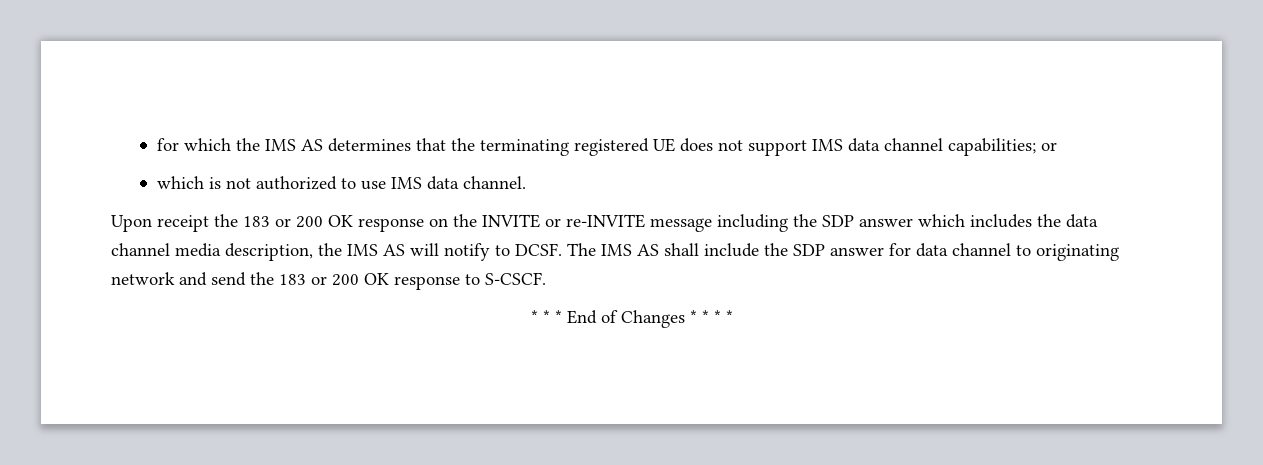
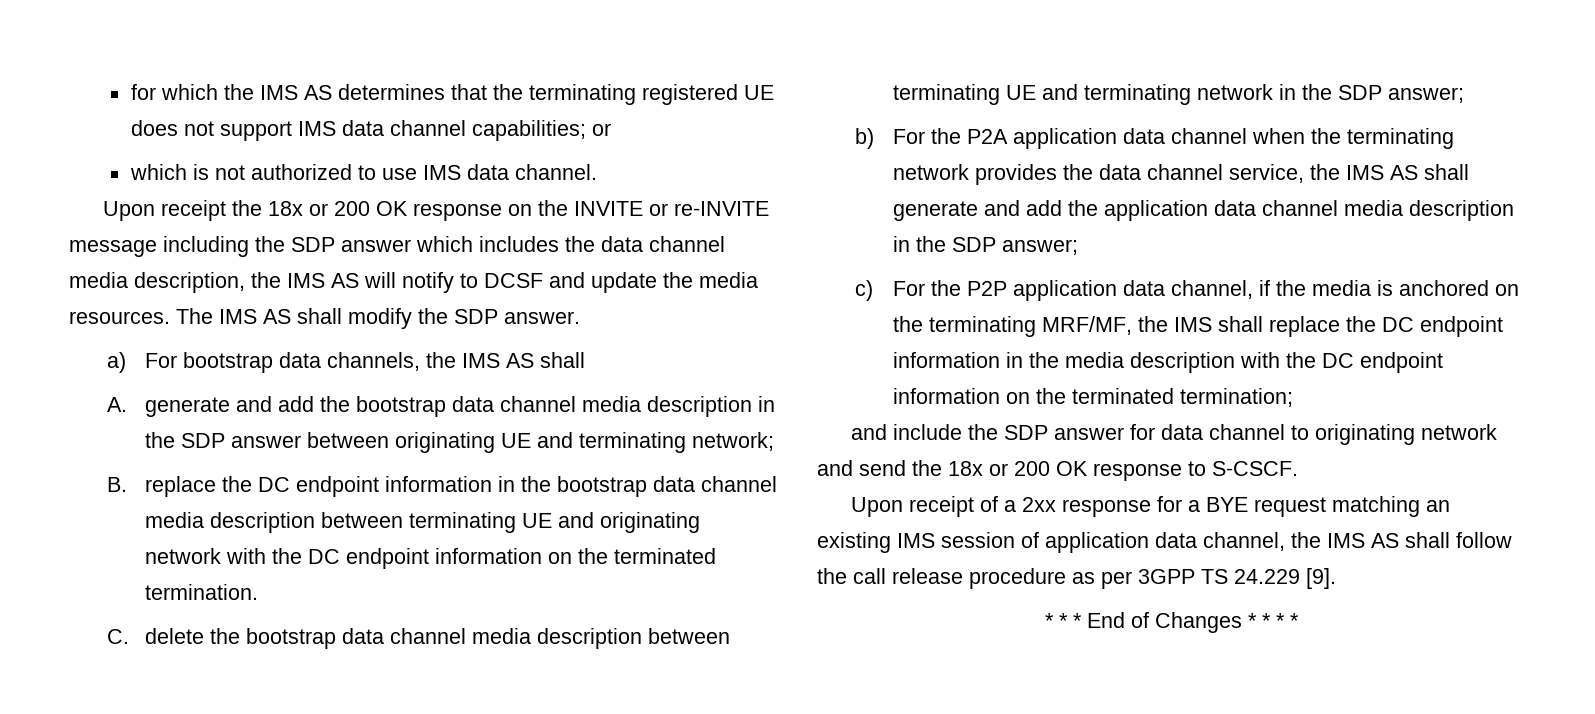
[243,216,270,227] 183 -> [268,201,304,216] 18x
[515,243,699,256] DCSF. The IMS AS shall -> [484,272,758,293] [69,308,580,329] [107,352,586,373] [107,396,776,417] [145,432,775,453] [107,476,778,497] [145,512,701,533] [145,548,717,569] [145,584,259,600] [107,628,731,649] [893,84,1465,105] [855,128,1455,149] [893,164,1470,185] [893,200,1515,221] [893,236,1079,255] [855,280,1520,301] [893,316,1504,337] [893,352,1444,373] [893,388,1294,407] [851,424,888,440] DCSF and update the media resources. The IMS AS shall modify the SDP answer. // a) For bootstrap data channels, the IMS AS shall // A. generate and add the bootstrap data channel media description in the SDP answer between originating UE and terminating network; // B. replace the DC endpoint information in the bootstrap data channel media description between terminating UE and originating network with the DC endpoint information on the terminated termination. // C. delete the bootstrap data channel media description between terminating UE and terminating network in the SDP answer; // b) For the P2A application data channel when the terminating network provides the data channel service, the IMS AS shall generate and add the application data channel media description in the SDP answer; // c) For the P2P application data channel, if the media is anchored on the terminating MRF/MF, the IMS shall replace the DC endpoint information in the media description with the DC endpoint information on the terminated termination; // and
[279,274,306,285] 183 -> [948,461,983,476] 18x
(546, 278) none -> [851,496,1451,517] [817,532,1512,553] [817,568,1336,589] // Upon receipt of a 2xx response for a BYE request matching an existing IMS session of application data channel, the IMS AS shall follow the call release procedure as per 3GPP TS 24.229 [9].

